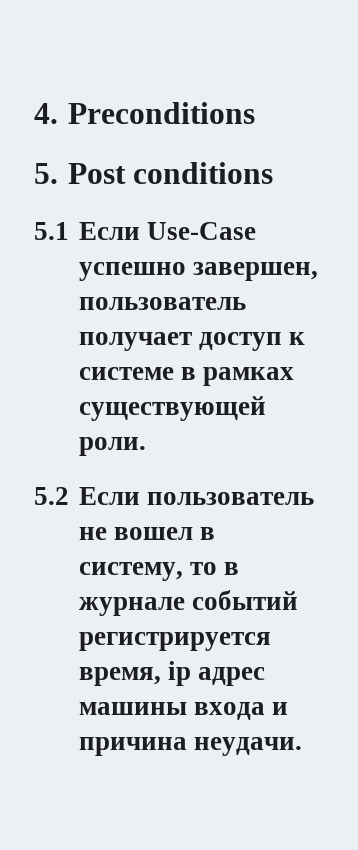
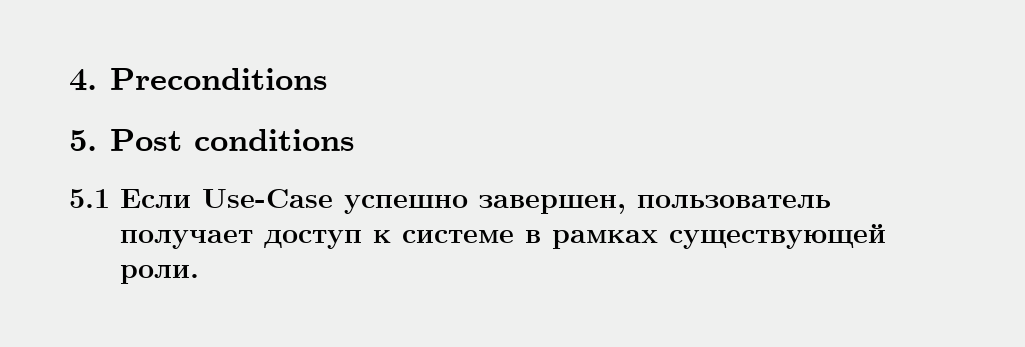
[34,487,314,505] [78,527,216,540] [78,562,240,581] [78,590,298,616] [78,632,271,651] [78,661,266,686] [78,702,289,720] [78,737,302,756] // 5.2 Если пользователь не вошел в систему, то в журнале событий регистрируется время, ip адрес машины входа и причина неудачи. -> (200, 274) none

